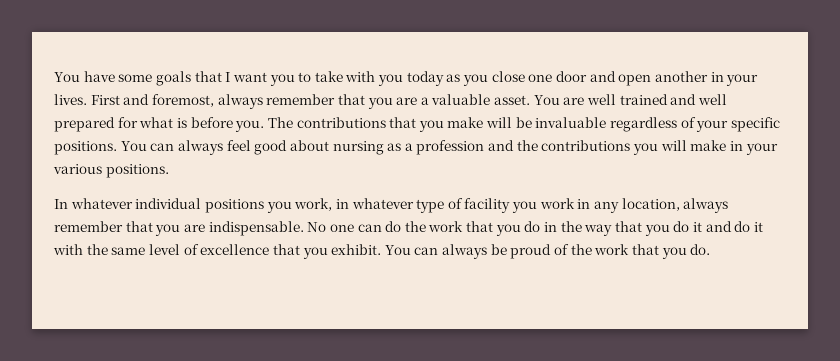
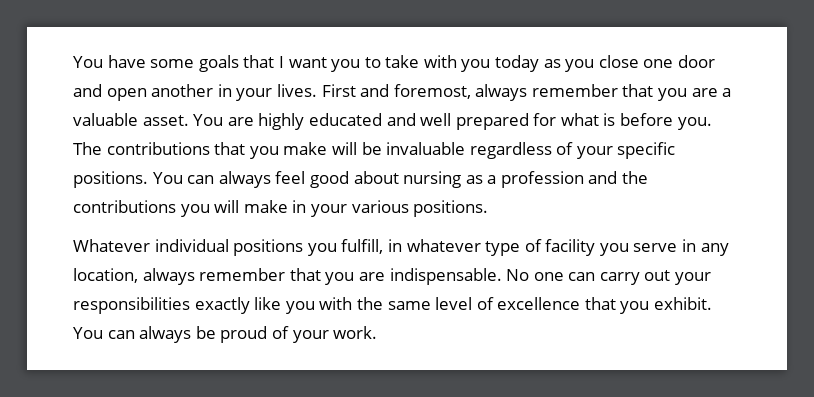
[587,94,668,105] well trained -> [258,113,382,130] highly educated
[54,198,133,209] In whatever -> [73,239,150,252] Whatever
[294,198,333,211] work, -> [341,239,384,254] fulfill,
[539,198,575,209] work -> [633,243,678,252] serve
[385,221,763,236] do the work that you do in the way that you do it and do it -> [599,270,712,285] [73,297,315,314] carry out your responsibilities exactly like you
[570,244,711,259] the work that you do. -> [292,326,378,343] your work.

